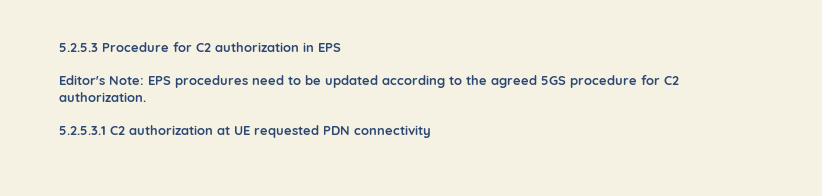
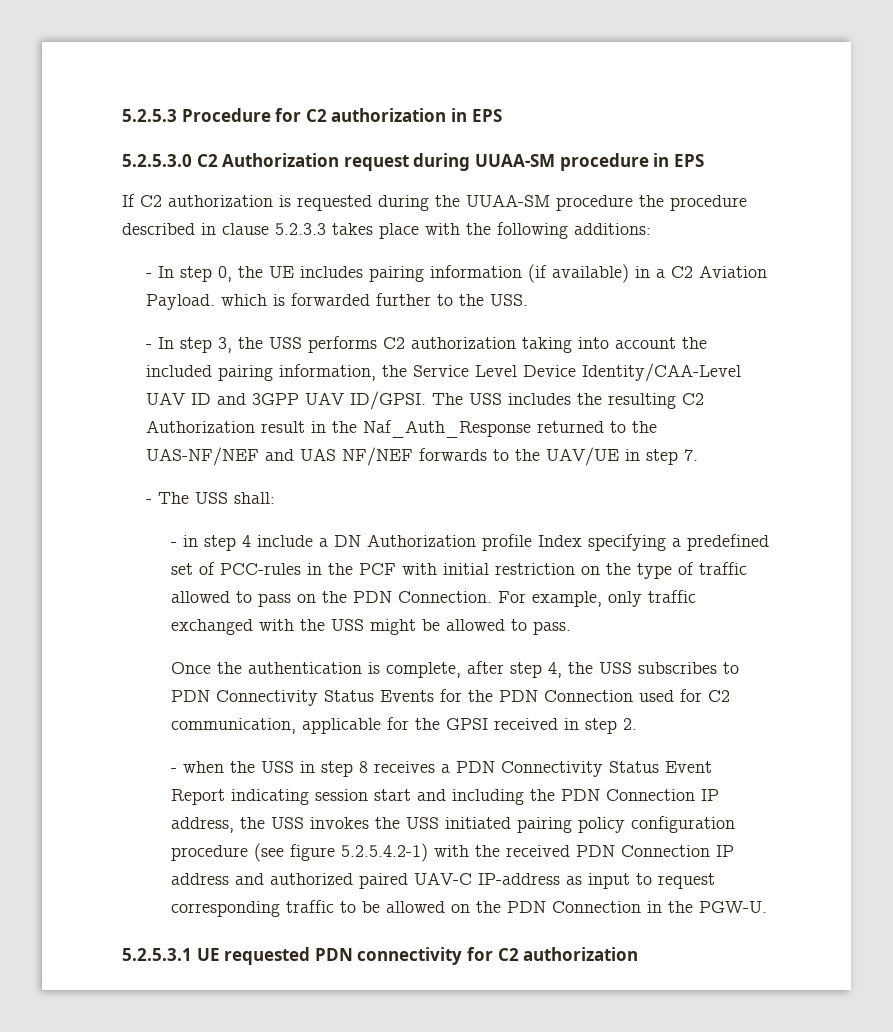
[59,75,679,88] [59,92,146,102] [59,125,230,135] Editor's Note: EPS procedures need to be updated according to the agreed 5GS procedure for C2 authorization. // 5.2.5.3.1 C2 authorization at -> [122,153,704,171] [122,194,747,211] [122,222,651,239] [146,264,768,283] [146,293,529,310] [146,336,708,353] [146,363,742,382] [146,391,705,410] [146,420,658,438] [146,447,699,466] [146,492,276,504] [170,534,769,551] [170,562,747,579] [170,590,696,607] [170,619,571,635] [170,661,739,678] [170,689,730,706] [170,717,637,734] [170,761,712,777] [170,789,719,805] [170,816,735,833] [170,843,734,862] [170,872,715,889] [170,900,767,917] [122,948,192,961] 5.2.5.3.0 C2 Authorization request during UUAA-SM procedure in EPS // If C2 authorization is requested during the UUAA-SM procedure the procedure described in clause 5.2.3.3 takes place with the following additions: // - In step 0, the UE includes pairing information (if available) in a C2 Aviation Payload. which is forwarded further to the USS. // - In step 3, the USS performs C2 authorization taking into account the included pairing information, the Service Level Device Identity/CAA-Level UAV ID and 3GPP UAV ID/GPSI. The USS includes the resulting C2 Authorization result in the Naf_Auth_Response returned to the UAS-NF/NEF and UAS NF/NEF forwards to the UAV/UE in step 7. // - The USS shall: // - in step 4 include a DN Authorization profile Index specifying a predefined set of PCC-rules in the PCF with initial restriction on the type of traffic allowed to pass on the PDN Connection. For example, only traffic exchanged with the USS might be allowed to pass. // Once the authentication is complete, after step 4, the USS subscribes to PDN Connectivity Status Events for the PDN Connection used for C2 communication, applicable for the GPSI received in step 2. // - when the USS in step 8 receives a PDN Connectivity Status Event Report indicating session start and including the PDN Connection IP address, the USS invokes the USS initiated pairing policy configuration procedure (see figure 5.2.5.4.2-1) with the received PDN Connection IP address and authorized paired UAV-C IP-address as input to request corresponding traffic to be allowed on the PDN Connection in the PGW-U. // 5.2.5.3.1
(431, 131) none -> [466,947,639,961] for C2 authorization

